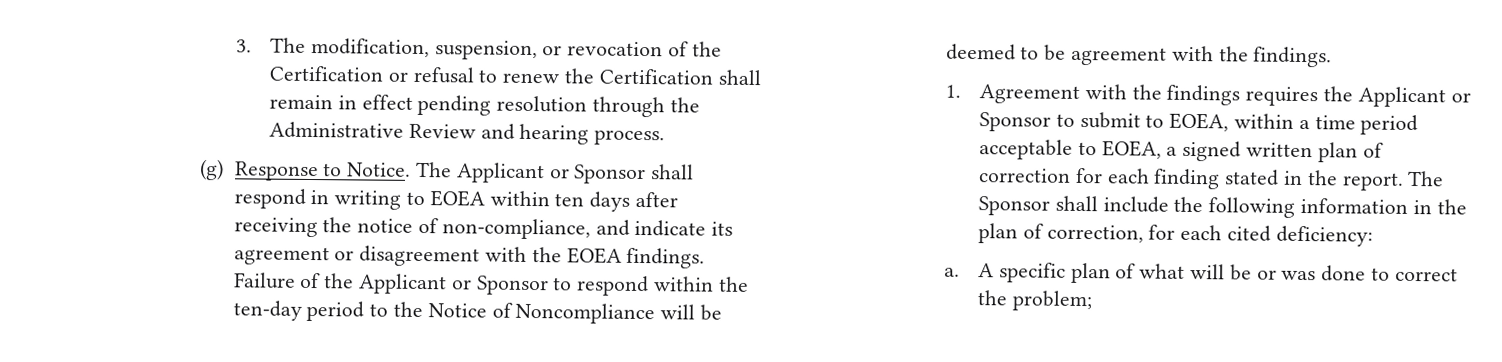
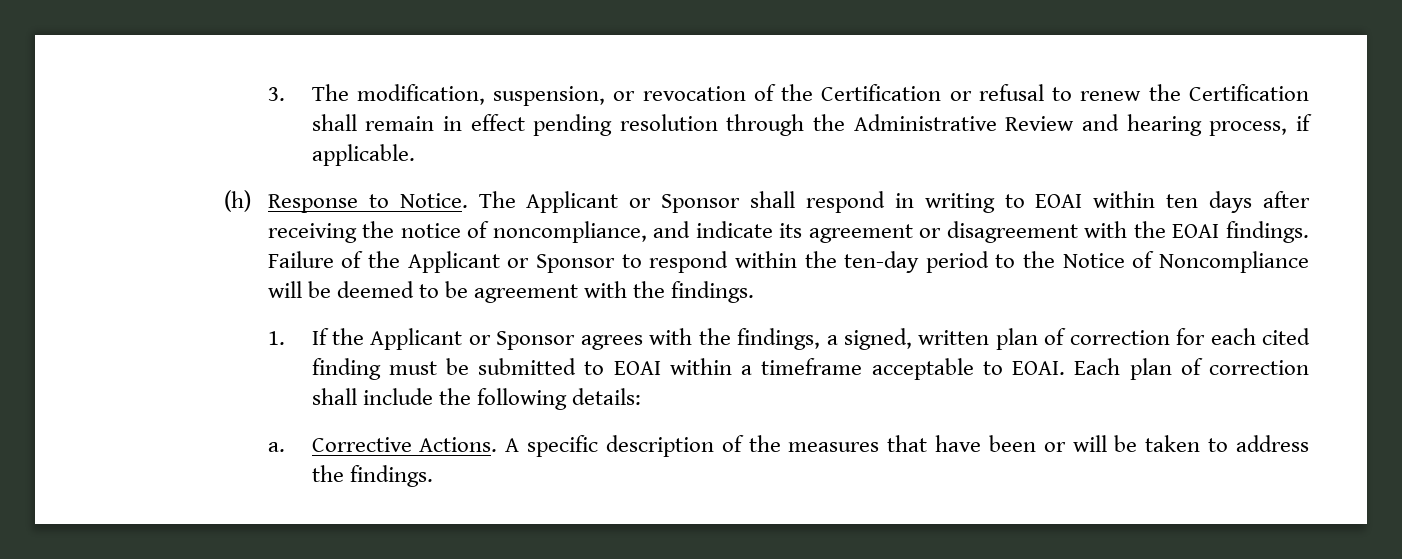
[594,129,666,146] [199,159,225,181] process. // (g) -> [1209,114,1313,136] [311,144,415,166] [224,190,252,212] process, if applicable. // (h)
[429,190,485,207] EOEA -> [1035,194,1083,208] EOAI
[441,218,591,240] non-compliance, -> [492,221,647,243] noncompliance,
[566,247,622,264] EOEA -> [1172,224,1220,238] EOAI
[978,84,1471,108] [978,111,1419,136] [978,139,1242,162] Agreement with the findings requires the Applicant or Sponsor to submit to EOEA, within a time period acceptable to EOEA, a signed -> [311,328,912,350] If the Applicant or Sponsor agrees with the findings, a signed,
[1153,168,1445,191] [977,195,1467,218] [977,223,1373,247] [943,262,1458,284] [976,290,1093,312] finding stated in the report. The Sponsor shall include the following information in the plan of correction, for each cited deficiency: // a. A specific plan of what will be or was done to correct the problem; -> [1261,328,1310,345] [311,358,1309,380] [311,388,641,410] [267,435,1310,457] [311,465,433,487] cited finding must be submitted to EOAI within a timeframe acceptable to EOAI. Each plan of correction shall include the following details: // a. Corrective Actions. A specific description of the measures that have been or will be taken to address the findings.

